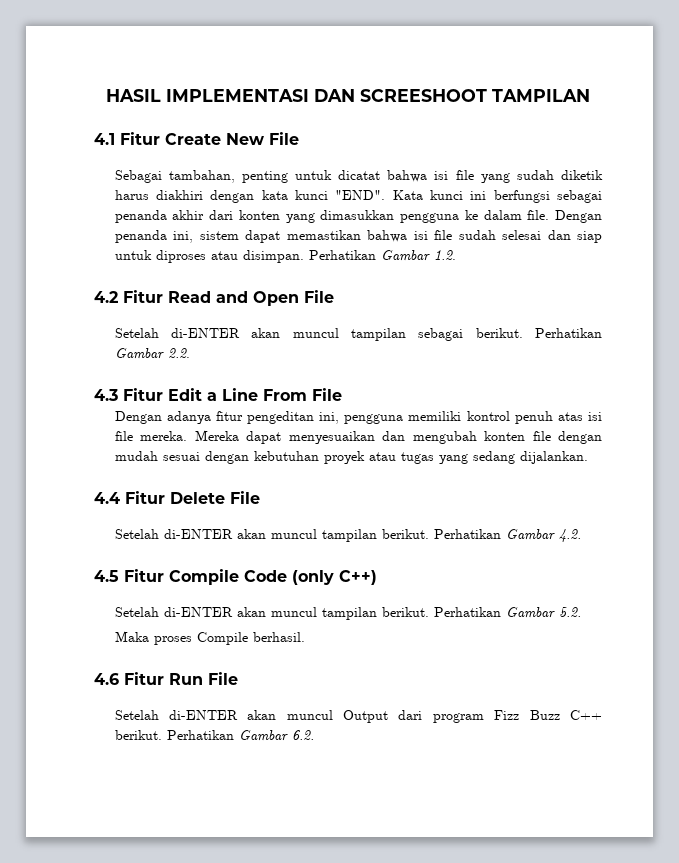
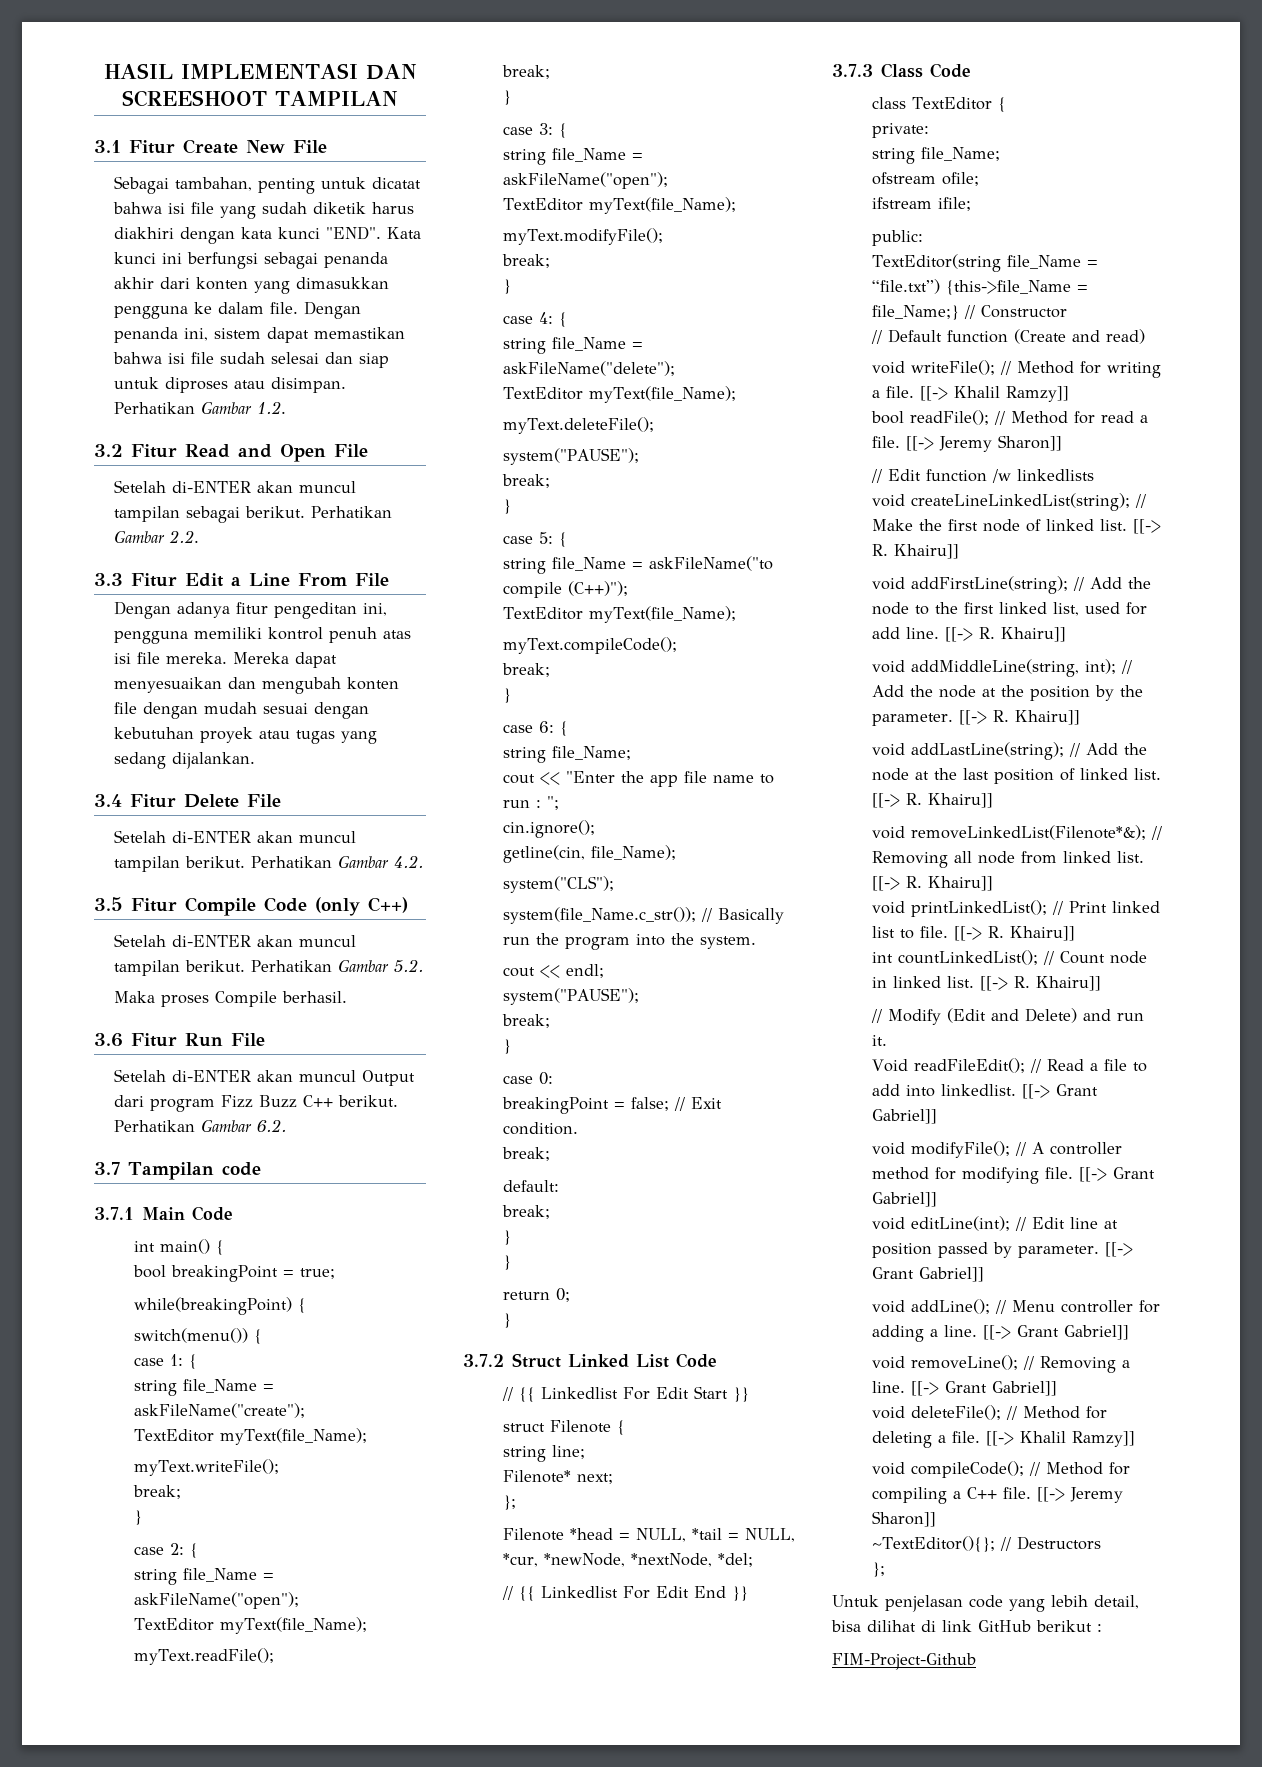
[94,133,115,145] 4.1 -> [94,140,121,153] 3.1
[94,291,118,303] 4.2 -> [94,444,123,457] 3.2
[94,389,118,401] 4.3 -> [94,573,123,586] 3.3
[94,492,120,504] 4.4 -> [94,794,122,807] 3.4
[94,570,119,582] 4.5 -> [94,897,123,911] 3.5
[94,673,119,685] 4.6 -> [94,1033,123,1047] 3.6
(314, 735) none -> [94,1162,262,1180] [94,1206,234,1221] [133,1239,224,1255] [132,1265,335,1282] [133,1297,306,1315] [133,1328,262,1344] [133,1354,197,1369] [133,1379,274,1396] [133,1403,305,1418] [133,1428,367,1445] [133,1459,279,1476] [132,1485,181,1499] [133,1510,142,1525] [133,1543,198,1558] [133,1568,274,1585] [133,1592,299,1609] [133,1617,367,1634] [133,1648,274,1665] [501,65,550,79] [502,90,511,105] [502,123,567,138] [502,148,643,165] [502,172,668,189] [502,197,736,214] [502,228,663,245] [501,254,550,268] [502,279,511,294] [502,312,567,327] [502,337,643,354] [502,361,675,376] [502,386,736,403] [502,417,654,434] [502,448,639,465] [501,474,550,488] [502,499,511,514] [502,532,567,547] [502,556,773,574] [502,581,628,598] [502,606,736,623] [502,637,677,654] [501,663,550,677] [502,688,511,703] [502,721,568,736] [502,746,631,763] [502,771,774,787] [502,796,559,810] [502,820,595,838] [502,845,676,863] [502,876,614,893] [502,907,784,924] [502,933,756,950] [502,964,604,978] [502,988,639,1005] [501,1014,550,1028] [502,1039,511,1054] [502,1072,553,1085] [501,1097,722,1114] [502,1122,578,1135] [501,1147,550,1161] [502,1180,559,1192] [501,1205,550,1219] [502,1230,511,1245] [502,1255,511,1270] [502,1288,570,1302] [502,1313,511,1328] [463,1353,718,1368] [501,1386,749,1402] [502,1420,625,1435] [502,1445,585,1462] [502,1470,613,1484] [502,1495,516,1510] [502,1528,795,1542] [502,1553,753,1567] [501,1586,748,1601] [832,63,972,78] [871,97,1006,112] [871,123,929,138] [871,147,1000,164] [871,172,979,186] [871,197,971,211] [871,230,923,246] [871,254,1098,272] [871,279,1088,295] [871,305,1067,320] [870,329,1145,344] [871,360,1161,378] [871,386,1069,402] [870,410,1148,425] [871,435,1062,452] [870,469,1094,483] [871,493,1146,511] [871,519,1161,534] [871,544,959,559] [871,576,1151,594] [871,602,1147,616] [871,627,1066,642] [871,659,1132,677] [871,685,1143,701] [871,710,1080,726] [871,742,1147,760] [871,768,1161,784] [871,793,993,808] [871,825,1162,840] [871,851,1144,868] [871,876,993,891] [871,900,1160,917] [871,926,1075,941] [871,950,1147,965] [871,976,1101,991] [870,1008,1144,1025] [871,1035,887,1046] [871,1058,1147,1073] [871,1084,1098,1099] [871,1109,937,1124] [871,1141,1122,1158] [871,1167,1155,1184] [871,1192,937,1207] [871,1216,1118,1231] [871,1242,1133,1258] [871,1267,984,1282] [871,1299,1160,1314] [871,1325,1129,1342] [871,1355,1130,1373] [871,1381,1057,1396] [871,1405,1107,1420] [871,1431,1135,1448] [871,1461,1130,1478] [871,1487,1123,1504] [871,1511,936,1527] [871,1536,1101,1552] [871,1562,885,1577] [832,1595,1139,1612] [831,1620,1102,1632] [832,1653,976,1670] // 3.7 Tampilan code // 3.7.1 Main Code // int main() { // bool breakingPoint = true; // while(breakingPoint) { // switch(menu()) { // case 1: { // string file_Name = askFileName("create"); // TextEditor myText(file_Name); // myText.writeFile(); // break; // } // case 2: { // string file_Name = askFileName("open"); // TextEditor myText(file_Name); // myText.readFile(); // break; // } // case 3: { // string file_Name = askFileName("open"); // TextEditor myText(file_Name); // myText.modifyFile(); // break; // } // case 4: { // string file_Name = askFileName("delete"); // TextEditor myText(file_Name); // myText.deleteFile(); // system("PAUSE"); // break; // } // case 5: { // string file_Name = askFileName("to compile (C++)"); // TextEditor myText(file_Name); // myText.compileCode(); // break; // } // case 6: { // string file_Name; // cout << "Enter the app file name to run : "; // cin.ignore(); // getline(cin, file_Name); // system("CLS"); // system(file_Name.c_str()); // Basically run the program into the system. // cout << endl; // system("PAUSE"); // break; // } // case 0: // breakingPoint = false; // Exit condition. // break; // default: // break; // } // } // return 0; // } // 3.7.2 Struct Linked List Code // // {{ Linkedlist For Edit Start }} // struct Filenote { // string line; // Filenote* next; // }; // Filenote *head = NULL, *tail = NULL, *cur, *newNode, *nextNode, *del; // // {{ Linkedlist For Edit End }} // 3.7.3 Class Code // class TextEditor { // private: // string file_Name; // ofstream ofile; // ifstream ifile; // public: // TextEditor(string file_Name = “file.txt”) {this->file_Name = file_Name;} // Constructor // // Default function (Create and read) // void writeFile(); // Method for writing a file. [[-> Khalil Ramzy]] // bool readFile(); // Method for read a file. [[-> Jeremy Sharon]] // // Edit function /w linkedlists // void createLineLinkedList(string); // Make the first node of linked list. [[-> R. Khairu]] // void addFirstLine(string); // Add the node to the first linked list, used for add line. [[-> R. Khairu]] // void addMiddleLine(string, int); // Add the node at the position by the parameter. [[-> R. Khairu]] // void addLastLine(string); // Add the node at the last position of linked list. [[-> R. Khairu]] // void removeLinkedList(Filenote*&); // Removing all node from linked list. [[-> R. Khairu]] // void printLinkedList(); // Print linked list to file. [[-> R. Khairu]] // int countLinkedList(); // Count node in linked list. [[-> R. Khairu]] // // Modify (Edit and Delete) and run it. // Void readFileEdit(); // Read a file to add into linkedlist. [[-> Grant Gabriel]] // void modifyFile(); // A controller method for modifying file. [[-> Grant Gabriel]] // void editLine(int); // Edit line at position passed by parameter. [[-> Grant Gabriel]] // void addLine(); // Menu controller for adding a line. [[-> Grant Gabriel]] // void removeLine(); // Removing a line. [[-> Grant Gabriel]] // void deleteFile(); // Method for deleting a file. [[-> Khalil Ramzy]] // void compileCode(); // Method for compiling a C++ file. [[-> Jeremy Sharon]] // ~TextEditor(){}; // Destructors // }; // Untuk penjelasan code yang lebih detail, bisa dilihat di link GitHub berikut : // FIM-Project-Github

